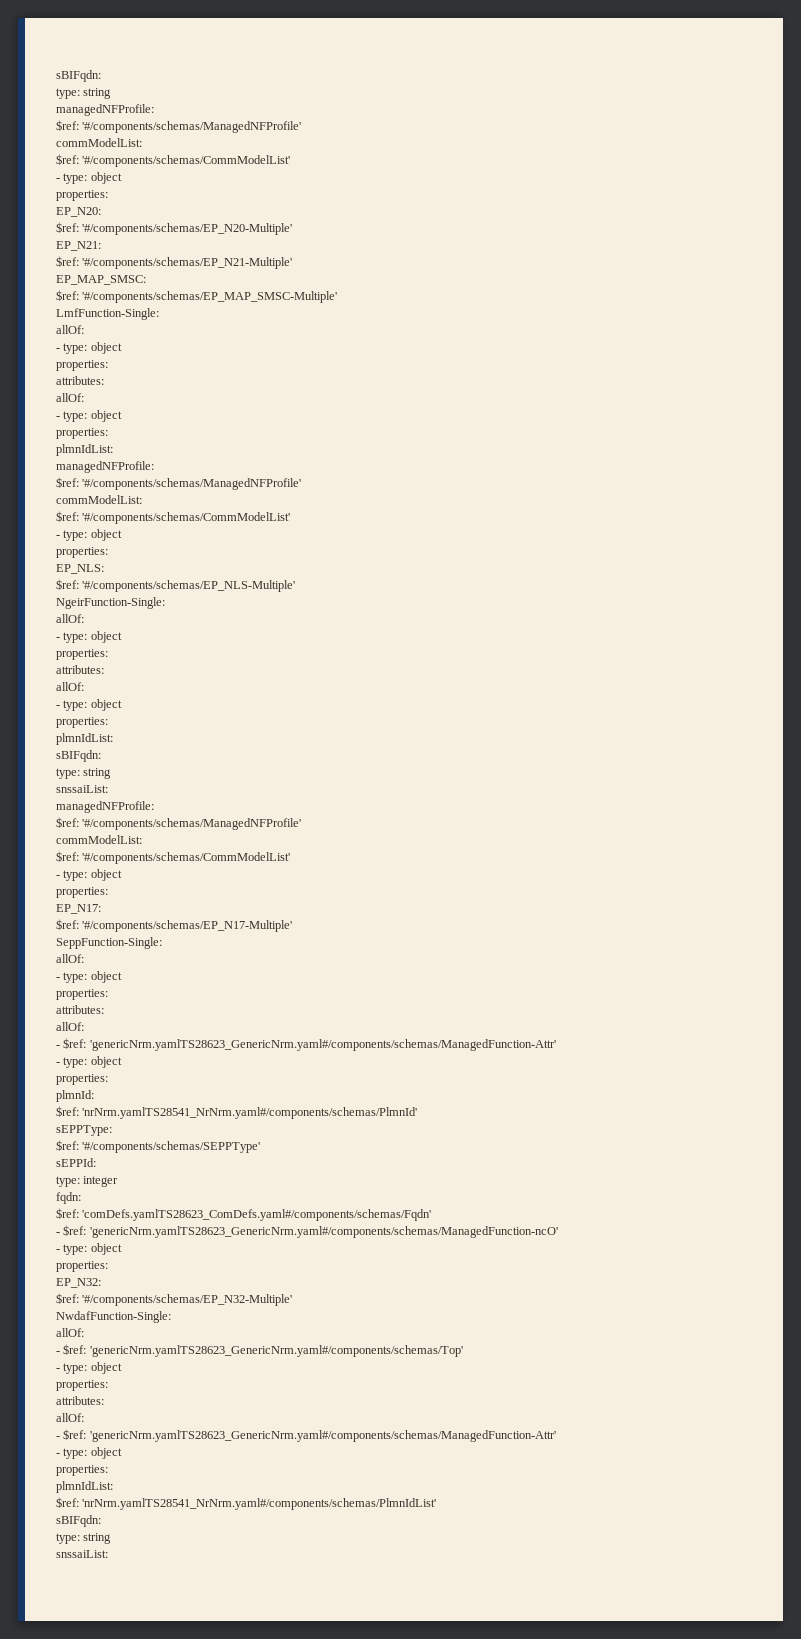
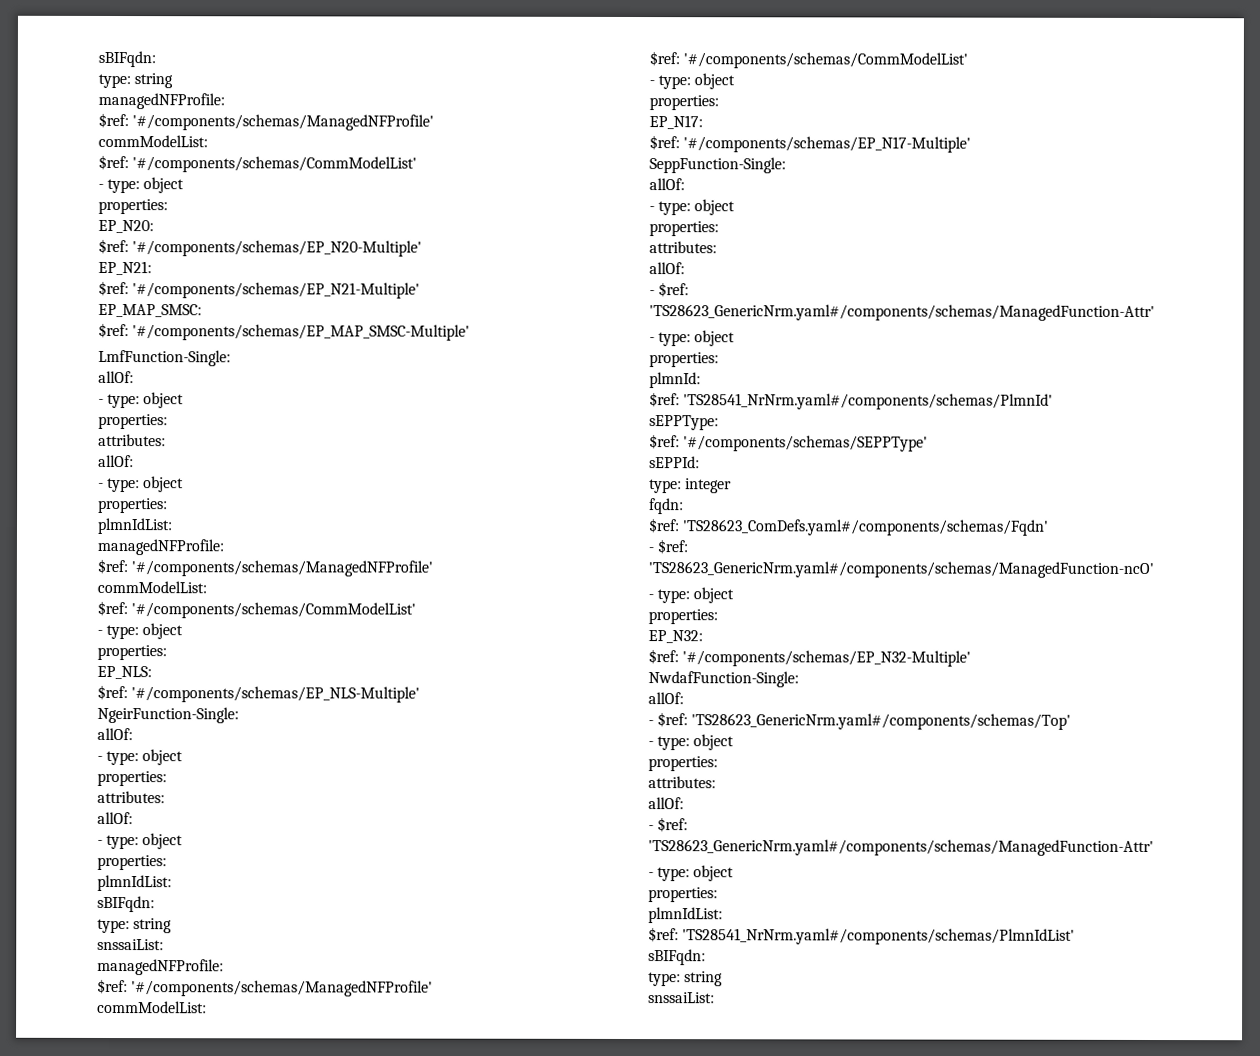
[89,1039,556,1051] 'genericNrm.yamlTS28623_GenericNrm.yaml#/components/schemas/ManagedFunction-Attr' -> [649,304,1155,322] 'TS28623_GenericNrm.yaml#/components/schemas/ManagedFunction-Attr'
[82,1107,418,1119] 'nrNrm.yamlTS28541_NrNrm.yaml#/components/schemas/PlmnId' -> [683,393,1054,410] 'TS28541_NrNrm.yaml#/components/schemas/PlmnId'
[82,1209,432,1221] [56,1225,558,1238] 'comDefs.yamlTS28623_ComDefs.yaml#/components/schemas/Fqdn' // - $ref: 'genericNrm.yamlTS28623_GenericNrm.yaml#/components/schemas/ManagedFunction-ncO' -> [682,519,1050,536] [648,539,689,555] [648,561,1154,579] 'TS28623_ComDefs.yaml#/components/schemas/Fqdn' // - $ref: 'TS28623_GenericNrm.yaml#/components/schemas/ManagedFunction-ncO'
[89,1345,463,1357] [56,1362,122,1374] [56,1380,108,1391] [56,1396,104,1405] [56,1413,84,1422] [56,1429,556,1442] 'genericNrm.yamlTS28623_GenericNrm.yaml#/components/schemas/Top' // - type: object // properties: // attributes: // allOf: // - $ref: 'genericNrm.yamlTS28623_GenericNrm.yaml#/components/schemas/ManagedFunction-Attr' -> [691,713,1072,730] [648,734,735,751] [648,756,718,772] [648,776,716,789] [648,797,684,810] [648,817,689,833] [648,839,1154,857] 'TS28623_GenericNrm.yaml#/components/schemas/Top' // - type: object // properties: // attributes: // allOf: // - $ref: 'TS28623_GenericNrm.yaml#/components/schemas/ManagedFunction-Attr'
[82,1498,437,1510] 'nrNrm.yamlTS28541_NrNrm.yaml#/components/schemas/PlmnIdList' -> [682,928,1076,945] 'TS28541_NrNrm.yaml#/components/schemas/PlmnIdList'

